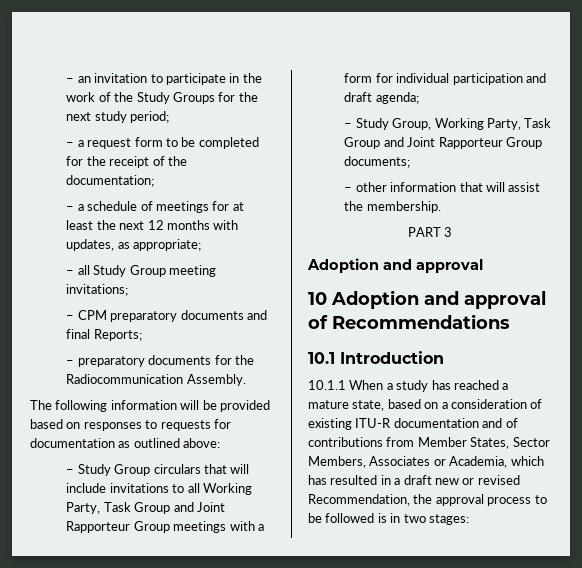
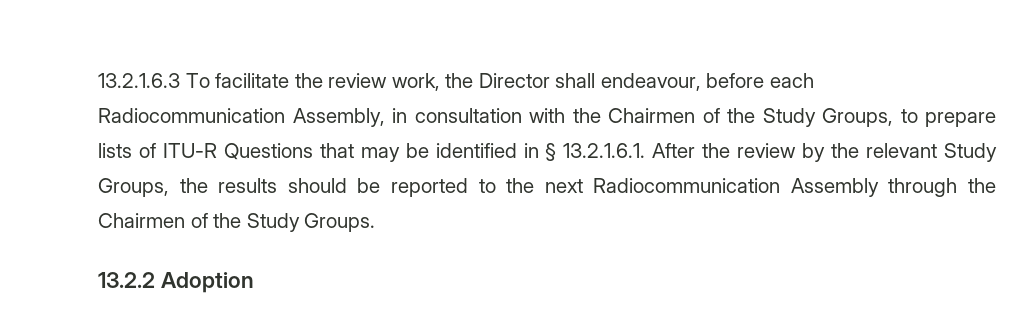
[66,73,262,85] [66,92,258,104] [66,111,170,123] [66,137,259,149] [66,156,187,168] [66,175,155,187] [66,201,244,213] [66,220,239,230] [66,239,202,251] [66,265,216,277] [66,284,129,296] [66,310,267,322] [66,329,142,341] [66,355,254,367] [66,374,246,386] [30,400,270,412] [30,419,231,431] [30,438,221,448] [66,464,250,476] [66,483,252,495] [66,502,225,514] [66,521,264,533] [344,73,546,85] [344,92,419,104] [344,118,552,130] [344,137,542,149] [344,156,411,168] [344,182,541,192] [344,201,441,213] [407,227,453,237] [307,258,483,273] [308,290,546,309] [308,314,510,329] [308,351,444,364] [308,380,509,392] [308,399,543,411] [308,418,518,430] [308,437,550,449] [308,456,544,468] [308,475,520,485] [308,494,547,506] [308,513,469,525] – an invitation to participate in the work of the Study Groups for the next study period; // – a request form to be completed for the receipt of the documentation; // – a schedule of meetings for at least the next 12 months with updates, as appropriate; // – all Study Group meeting invitations; // – CPM preparatory documents and final Reports; // – preparatory documents for the Radiocommunication Assembly. // The following information will be provided based on responses to requests for documentation as outlined above: // – Study Group circulars that will include invitations to all Working Party, Task Group and Joint Rapporteur Group meetings with a form for individual participation and draft agenda; // – Study Group, Working Party, Task Group and Joint Rapporteur Group documents; // – other information that will assist the membership. // PART 3 // Adoption and approval // 10 Adoption and approval of Recommendations // 10.1 Introduction // 10.1.1 When a study has reached a mature state, based on a consideration of existing ITU-R documentation and of contributions from Member States, Sector Members, Associates or Academia, which has resulted in a draft new or revised Recommendation, the approval process to be followed is in two stages: -> [98,73,814,91] [98,108,996,127] [98,143,998,162] [98,178,997,197] [98,213,376,232] [98,272,254,293] 13.2.1.6.3 To facilitate the review work, the Director shall endeavour, before each Radiocommunication Assembly, in consultation with the Chairmen of the Study Groups, to prepare lists of ITU-R Questions that may be identified in § 13.2.1.6.1. After the review by the relevant Study Groups, the results should be reported to the next Radiocommunication Assembly through the Chairmen of the Study Groups. // 13.2.2 Adoption

